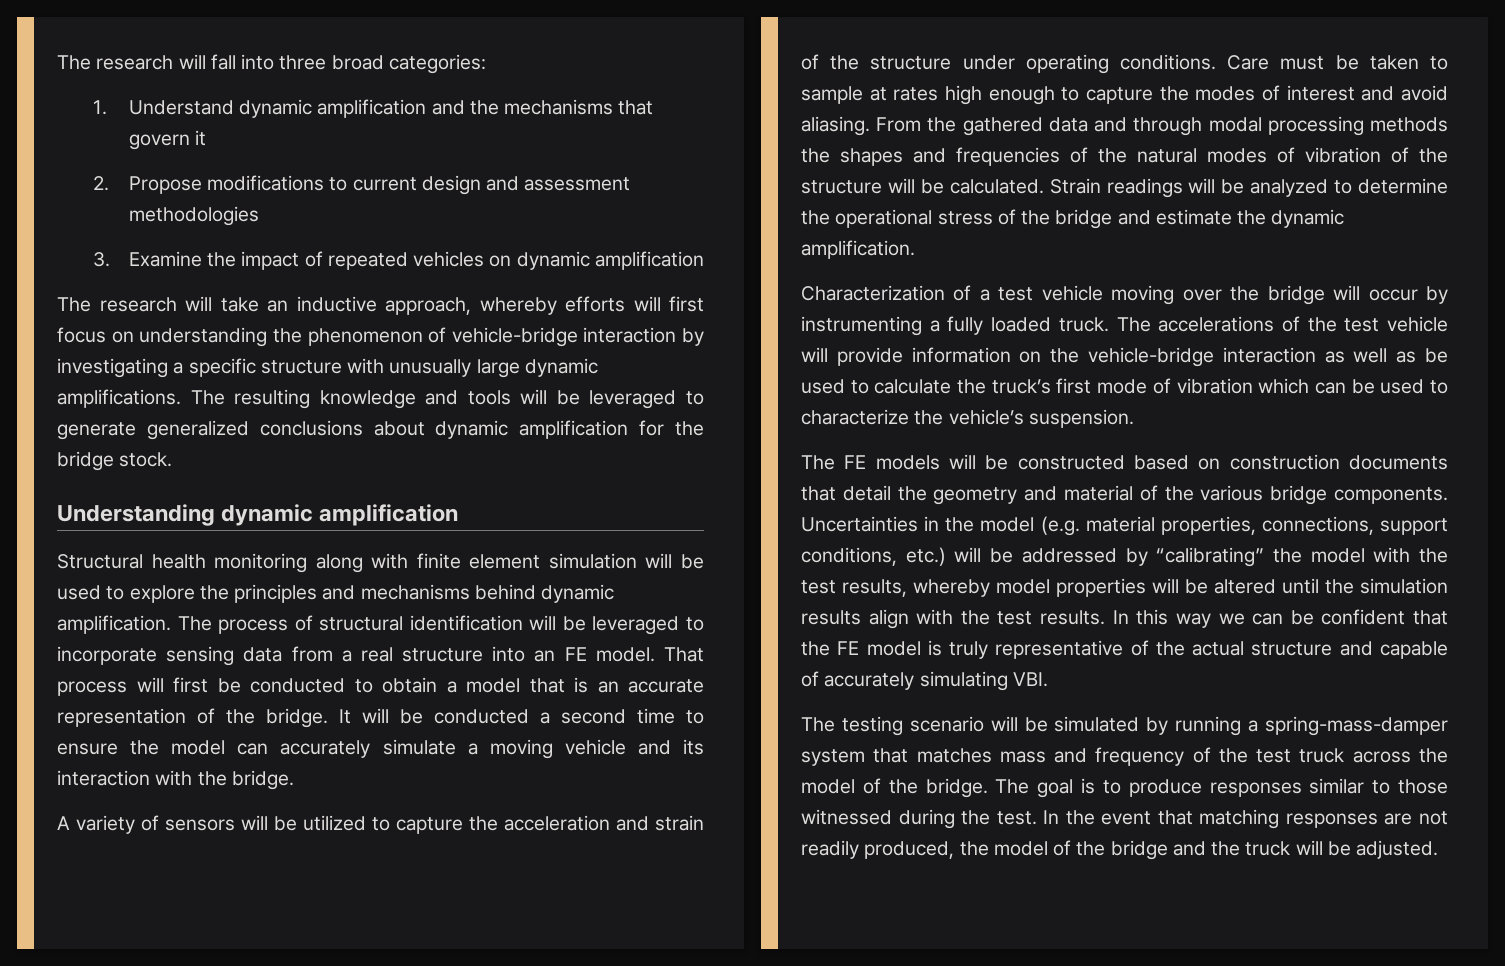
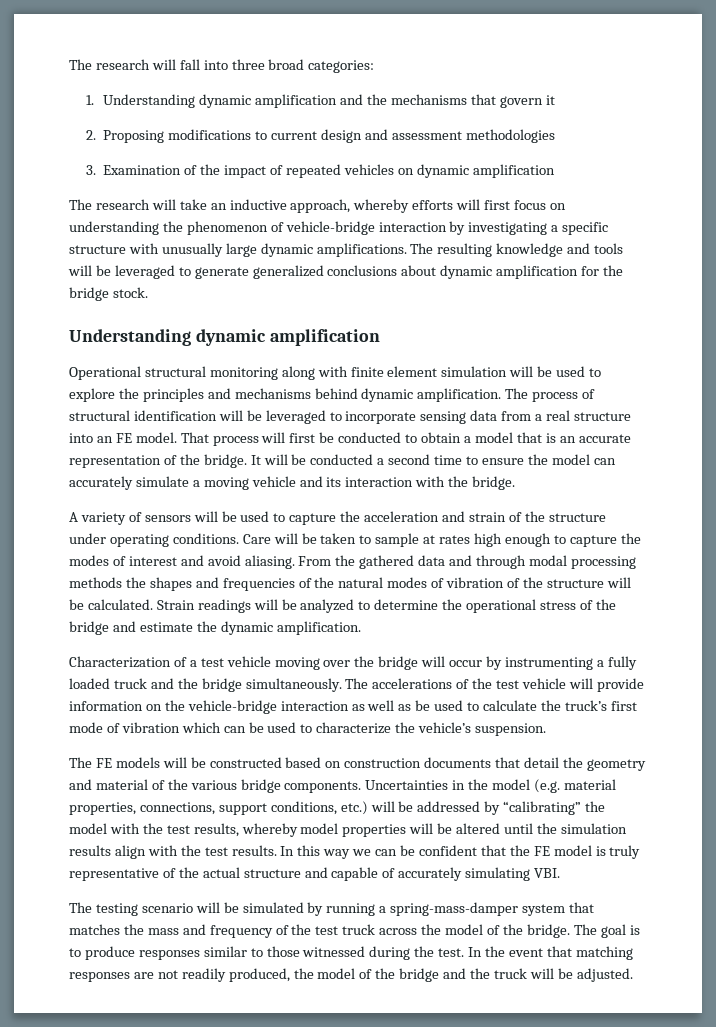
[128,100,234,115] Understand -> [103,94,196,108] Understanding
[128,176,202,194] Propose -> [103,130,165,143] Proposing
[128,251,202,267] Examine -> [103,165,198,175] Examination of
[57,554,206,569] Structural health -> [69,366,206,380] Operational structural
[303,815,366,831] utilized -> [240,511,270,522] used
[1280,56,1325,70] must -> [273,533,298,544] will
[1058,317,1109,332] truck. -> [113,678,342,692] truck and the bridge simultaneously.
(992, 755) none -> [123,924,144,935] the

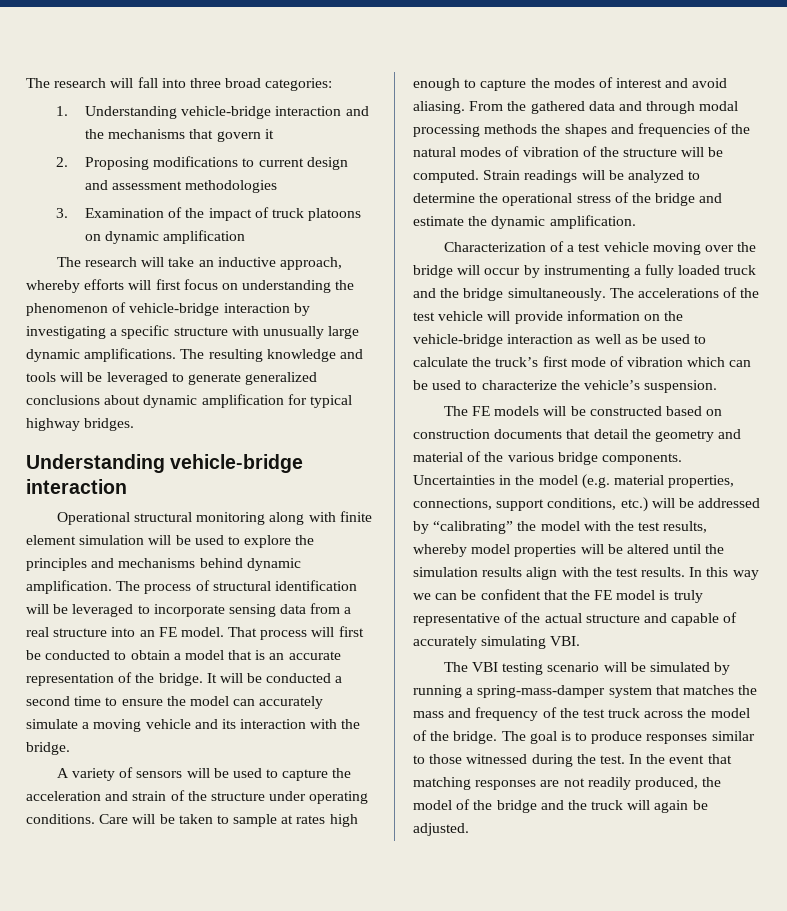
[199,94,338,108] dynamic amplification -> [181,106,342,119] vehicle-bridge interaction
[286,164,394,178] repeated vehicles -> [272,208,362,221] truck platoons
[603,265,624,276] [69,287,148,301] [69,329,380,346] the bridge stock. // Understanding dynamic amplification -> [309,395,352,408] [26,418,135,431] [26,454,304,473] [26,479,127,494] typical highway bridges. // Understanding vehicle-bridge interaction
[87,599,153,610] calculated. -> [413,170,479,183] computed.
(92, 907) none -> [471,662,498,672] VBI
(554, 973) none -> [654,800,689,813] again

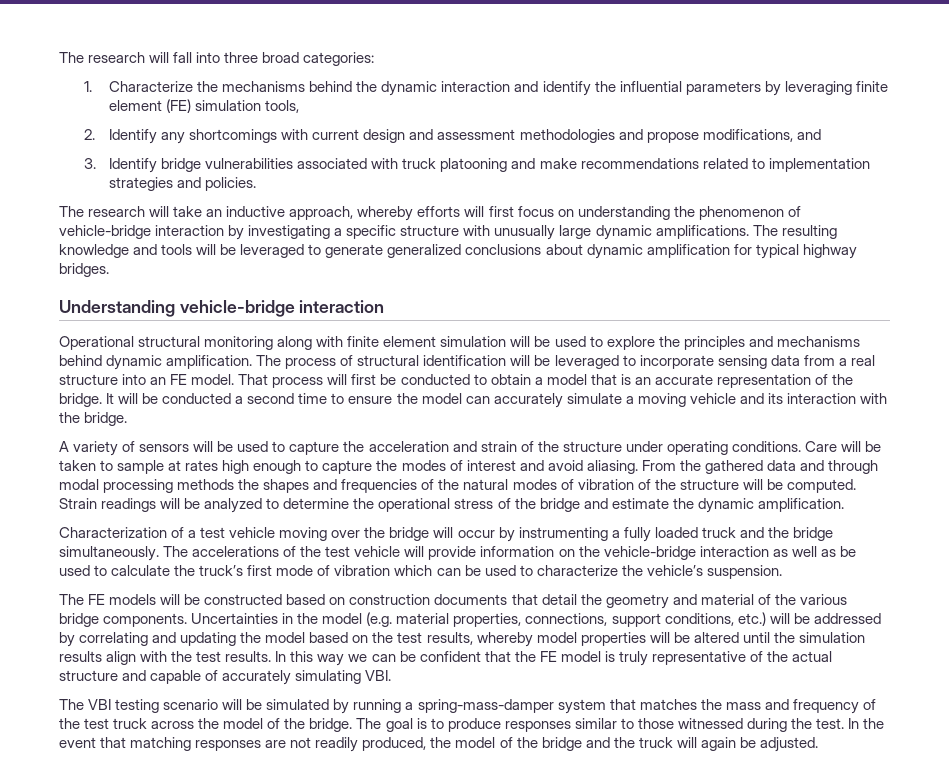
[85,106,369,119] [85,129,274,142] [55,156,255,170] Understanding vehicle-bridge interaction and the mechanisms that govern it // 2. Proposing modifications to -> [109,81,888,96] [109,99,300,113] [84,129,309,144] Characterize the mechanisms behind the dynamic interaction and identify the influential parameters by leveraging finite element (FE) simulation tools, // 2. Identify any shortcomings with
[55,207,362,221] [85,230,246,244] // 3. Examination of the impact of truck platoons on dynamic amplification -> [618,129,821,143] [84,158,870,173] [109,177,257,191] and propose modifications, and // 3. Identify bridge vulnerabilities associated with truck platooning and make recommendations related to implementation strategies and policies.
[433,521,611,534] “calibrating” the model with -> [79,632,369,646] correlating and updating the model based on

